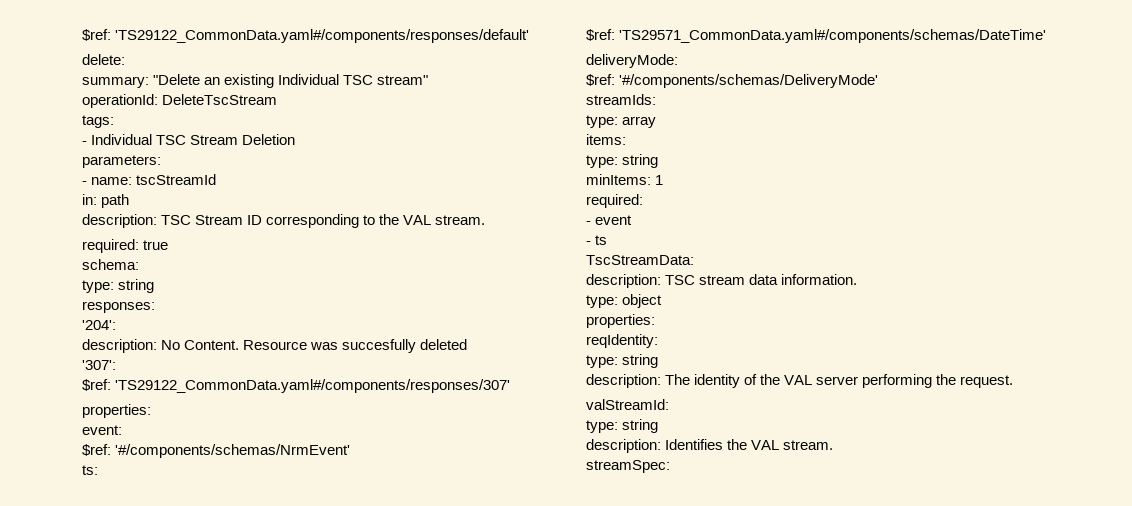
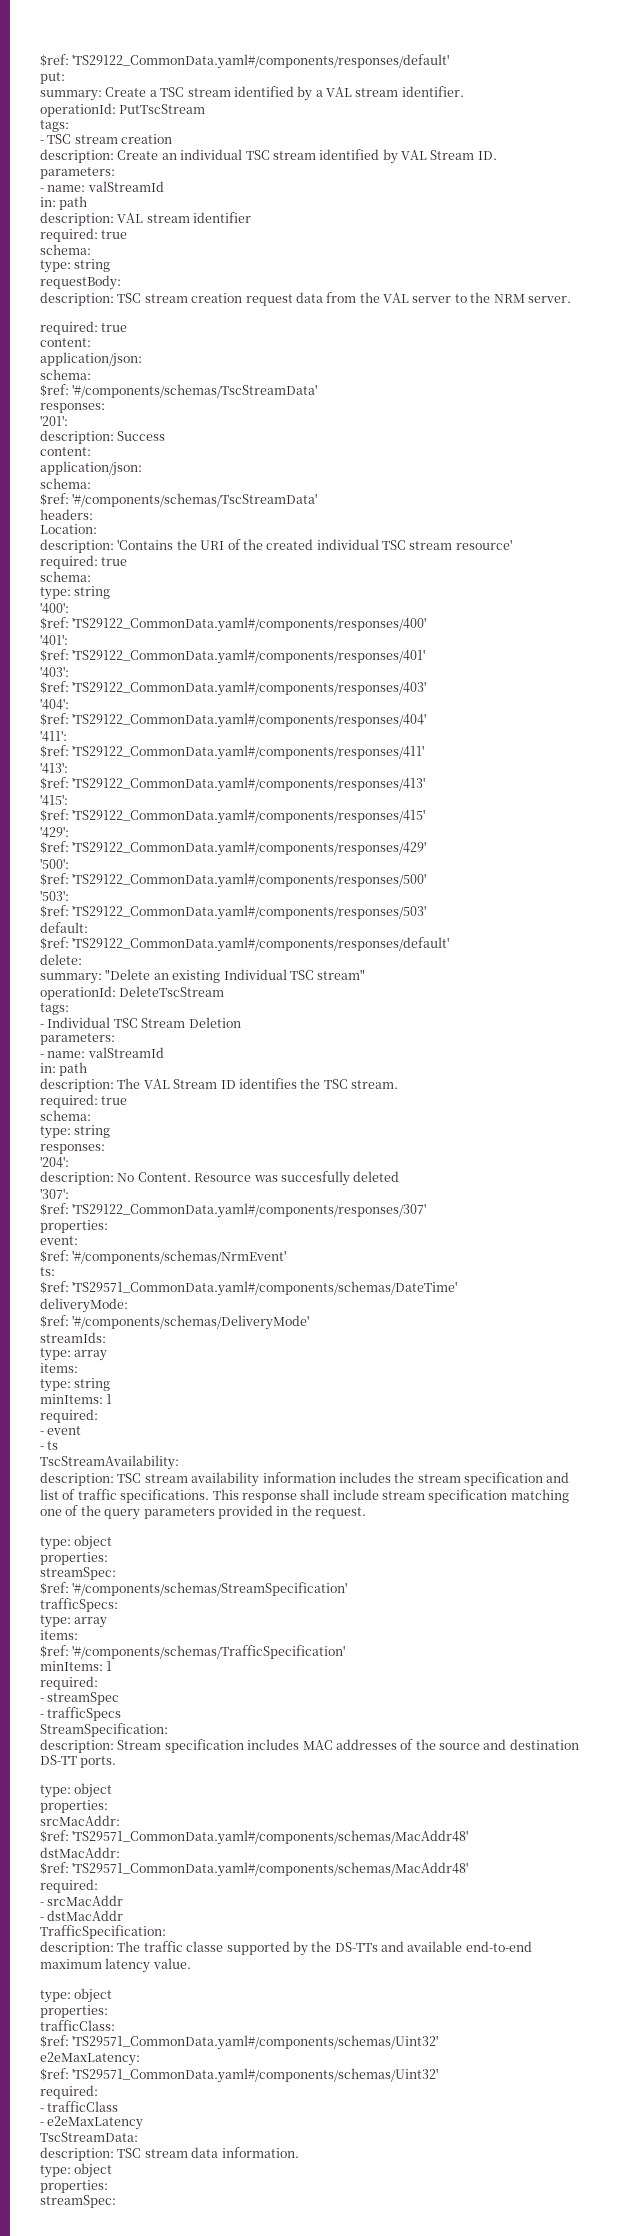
[82,29,530,43] $ref: 'TS29122_CommonData.yaml#/components/responses/default' -> [40,54,450,69] [40,72,65,84] [40,86,464,101] [40,103,206,117] [40,120,69,132] [40,134,173,144] [40,149,497,164] [40,167,115,179] [40,181,164,192] [40,196,88,210] [40,212,252,226] [40,228,128,242] [40,244,91,255] [40,259,111,273] [40,275,121,290] [40,292,571,306] [40,321,128,335] [40,338,91,347] [40,352,142,367] [40,369,91,380] [40,384,318,398] [40,403,105,413] [40,415,68,426] [40,430,166,444] [40,447,91,456] [40,461,142,476] [40,478,91,489] [40,493,318,507] [40,509,93,520] [40,524,97,534] [40,539,512,553] [40,555,128,569] [40,571,91,582] [40,586,111,600] [40,602,69,614] [40,617,427,632] [40,634,68,646] [40,649,426,664] [40,666,69,678] [40,681,427,696] [40,698,69,710] [40,713,427,728] [40,730,67,742] [40,745,425,760] [40,762,68,774] [40,777,426,792] [40,794,68,806] [40,809,426,824] [40,826,69,838] [40,841,427,856] [40,858,69,869] [40,873,427,888] [40,890,69,901] [40,905,427,920] [40,922,88,933] [40,937,450,952] $ref: 'TS29122_CommonData.yaml#/components/responses/default' // put: // summary: Create a TSC stream identified by a VAL stream identifier. // operationId: PutTscStream // tags: // - TSC stream creation // description: Create an individual TSC stream identified by VAL Stream ID. // parameters: // - name: valStreamId // in: path // description: VAL stream identifier // required: true // schema: // type: string // requestBody: // description: TSC stream creation request data from the VAL server to the NRM server. // required: true // content: // application/json: // schema: // $ref: '#/components/schemas/TscStreamData' // responses: // '201': // description: Success // content: // application/json: // schema: // $ref: '#/components/schemas/TscStreamData' // headers: // Location: // description: 'Contains the URI of the created individual TSC stream resource' // required: true // schema: // type: string // '400': // $ref: 'TS29122_CommonData.yaml#/components/responses/400' // '401': // $ref: 'TS29122_CommonData.yaml#/components/responses/401' // '403': // $ref: 'TS29122_CommonData.yaml#/components/responses/403' // '404': // $ref: 'TS29122_CommonData.yaml#/components/responses/404' // '411': // $ref: 'TS29122_CommonData.yaml#/components/responses/411' // '413': // $ref: 'TS29122_CommonData.yaml#/components/responses/413' // '415': // $ref: 'TS29122_CommonData.yaml#/components/responses/415' // '429': // $ref: 'TS29122_CommonData.yaml#/components/responses/429' // '500': // $ref: 'TS29122_CommonData.yaml#/components/responses/500' // '503': // $ref: 'TS29122_CommonData.yaml#/components/responses/503' // default: // $ref: 'TS29122_CommonData.yaml#/components/responses/default'
[136,174,217,185] [82,194,130,208] [82,214,432,228] tscStreamId // in: path // description: TSC Stream ID corresponding to the VAL -> [87,1047,164,1058] [40,1062,88,1076] [40,1078,348,1092] valStreamId // in: path // description: The VAL Stream ID identifies the TSC
(608, 240) none -> [40,1455,179,1470] [40,1472,570,1487] [40,1489,569,1503] [40,1505,366,1520] [40,1535,113,1550] [40,1552,108,1565] [40,1567,116,1580] [40,1582,348,1596] [40,1598,118,1612] [40,1615,108,1628] [40,1630,78,1640] [40,1645,346,1659] [40,1661,113,1671] [40,1676,98,1690] [40,1692,120,1705] [40,1707,122,1721] [40,1723,168,1737] [40,1739,579,1753] [40,1755,117,1768] [40,1783,113,1798] [40,1800,108,1813] [40,1815,120,1826] [40,1830,469,1845] [40,1847,120,1858] [40,1862,469,1877] [40,1879,98,1893] [40,1895,124,1906] [40,1910,124,1921] [40,1925,166,1939] [40,1941,532,1956] [40,1958,191,1973] [40,1988,113,2003] [40,2005,108,2018] [40,2020,115,2031] [40,2035,439,2050] [40,2052,140,2066] [40,2068,439,2083] [40,2085,98,2099] [40,2101,119,2112] [40,2116,144,2130] // TscStreamAvailability: // description: TSC stream availability information includes the stream specification and list of traffic specifications. This response shall include stream specification matching one of the query parameters provided in the request. // type: object // properties: // streamSpec: // $ref: '#/components/schemas/StreamSpecification' // trafficSpecs: // type: array // items: // $ref: '#/components/schemas/TrafficSpecification' // minItems: 1 // required: // - streamSpec // - trafficSpecs // StreamSpecification: // description: Stream specification includes MAC addresses of the source and destination DS-TT ports. // type: object // properties: // srcMacAddr: // $ref: 'TS29571_CommonData.yaml#/components/schemas/MacAddr48' // dstMacAddr: // $ref: 'TS29571_CommonData.yaml#/components/schemas/MacAddr48' // required: // - srcMacAddr // - dstMacAddr // TrafficSpecification: // description: The traffic classe supported by the DS-TTs and available end-to-end maximum latency value. // type: object // properties: // trafficClass: // $ref: 'TS29571_CommonData.yaml#/components/schemas/Uint32' // e2eMaxLatency: // $ref: 'TS29571_CommonData.yaml#/components/schemas/Uint32' // required: // - trafficClass // - e2eMaxLatency
[586,334,658,348] [586,354,659,368] [586,374,1014,388] [586,399,669,410] [586,419,659,433] [586,439,834,453] // reqIdentity: // type: string // description: The identity of the VAL server performing the request. // valStreamId: // type: string // description: Identifies the VAL stream. -> (108, 2186) none

